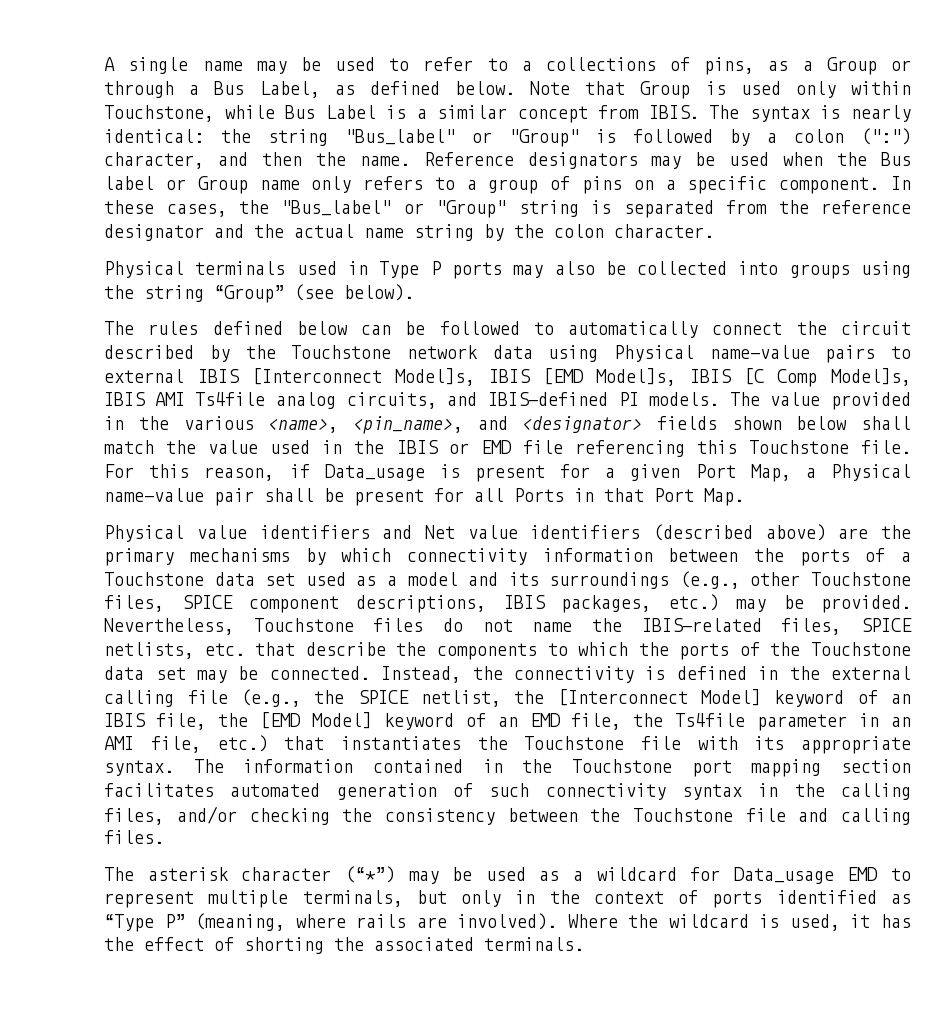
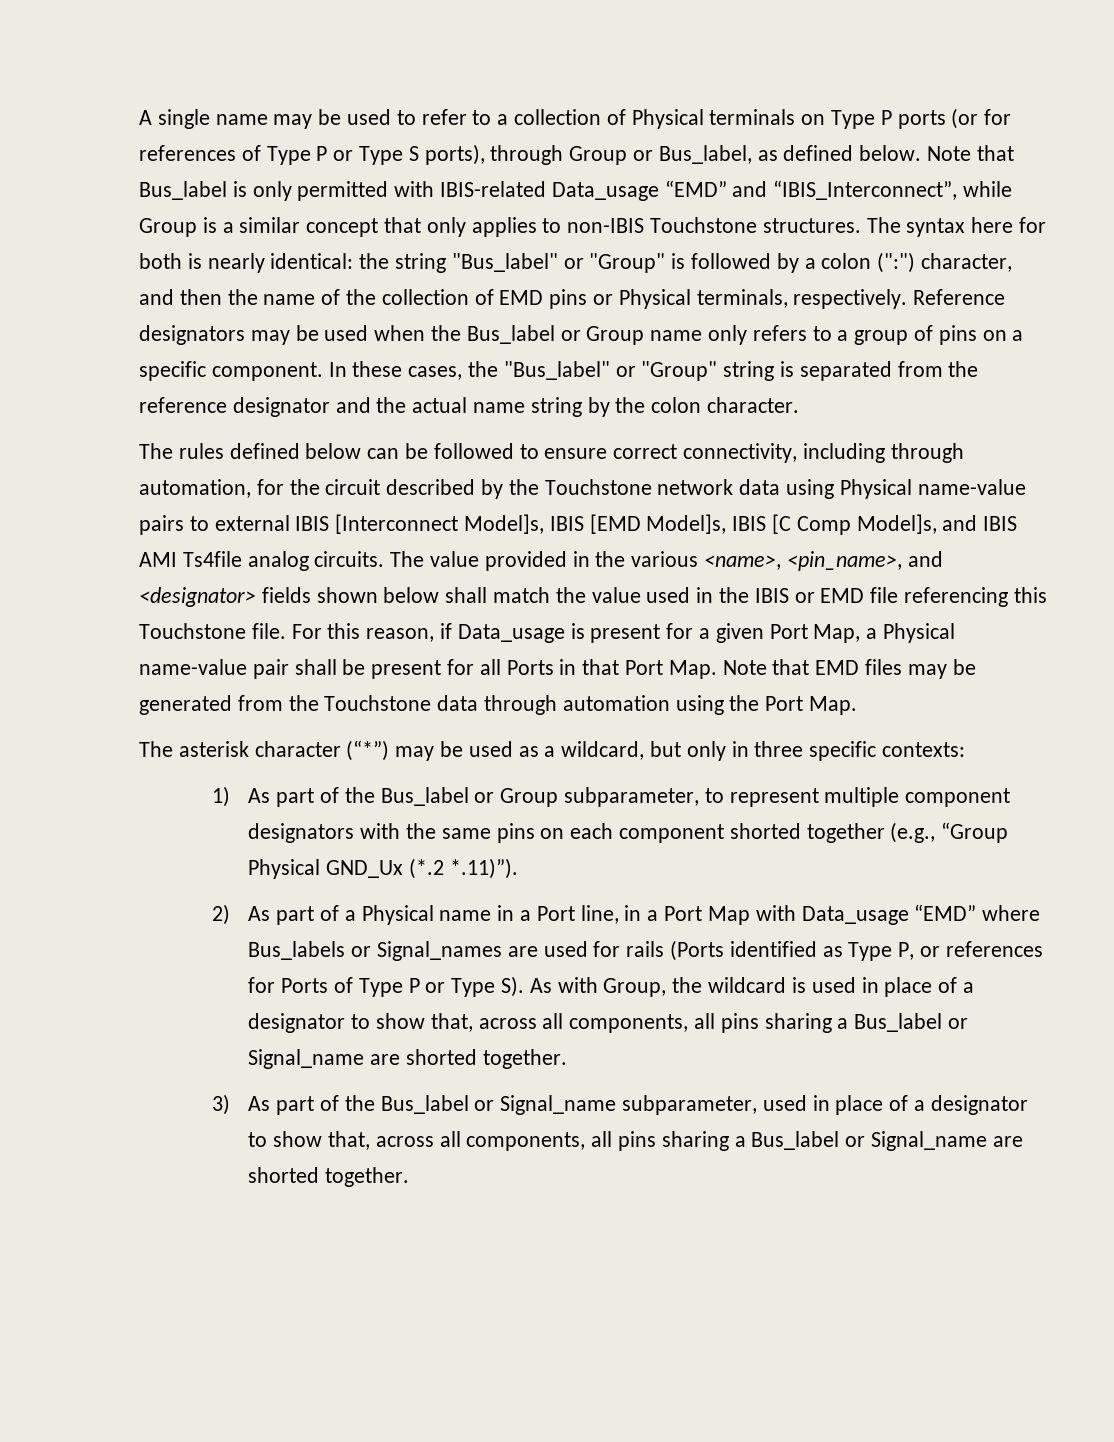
[545,57,911,75] [104,81,320,98] collections of pins, as a Group or through a Bus Label, -> [514,108,1012,129] [138,144,752,165] collection of Physical terminals on Type P ports (or for references of Type P or Type S ports), through Group or Bus_label,
[640,81,912,99] [104,105,810,123] Group is used only within Touchstone, while Bus Label is a similar concept from IBIS. The syntax -> [138,180,1013,201] [138,217,1047,237] [138,253,182,269] Bus_label is only permitted with IBIS-related Data_usage “EMD” and “IBIS_Interconnect”, while Group is a similar concept that only applies to non-IBIS Touchstone structures. The syntax here for both
[359,156,410,166] name. -> [263,289,908,309] name of the collection of EMD pins or Physical terminals, respectively.
[880,152,911,166] [104,176,155,190] Bus label -> [466,325,555,344] Bus_label
[104,261,912,279] [104,284,415,303] // Physical terminals used in Type P ports may also be collected into groups using the string “Group” (see below). -> (800, 405) none
[568,321,783,338] automatically connect -> [544,443,964,463] [138,479,284,498] ensure correct connectivity, including through automation, for
(911, 377) none -> [942,515,978,531] and
[346,392,720,409] circuits, and IBIS-defined PI models. -> [314,551,385,567] circuits.
[104,524,911,542] [104,548,911,566] [104,571,911,589] [104,594,911,613] [104,618,912,635] [104,642,911,660] [104,666,911,683] [104,689,911,707] [104,712,912,731] [104,735,911,754] [104,759,911,777] [104,783,911,800] [104,806,911,825] [104,830,165,844] // Physical value identifiers and Net value identifiers (described above) are the primary mechanisms by which connectivity information between the ports of a Touchstone data set used as a model and its surroundings (e.g., other Touchstone files, SPICE component descriptions, IBIS packages, etc.) may be provided. Nevertheless, Touchstone files do not name the IBIS-related files, SPICE netlists, etc. that describe the components to which the ports of the Touchstone data set may be connected. Instead, the connectivity is defined in the external calling file (e.g., the SPICE netlist, the [Interconnect Model] keyword of an IBIS file, the [EMD Model] keyword of an EMD file, the Ts4file parameter in an AMI file, etc.) that instantiates the Touchstone file with its appropriate syntax. The information contained in the Touchstone port mapping section facilitates automated generation of such connectivity syntax in the calling files, and/or checking the consistency between the Touchstone file and calling files. -> [722,659,976,679] [138,695,858,715] Note that EMD files may be generated from the Touchstone data through automation using the Port Map.
[596,867,911,884] [104,890,912,908] [104,913,911,932] [104,937,585,954] wildcard for Data_usage EMD to represent multiple terminals, but only in the context of ports identified as “Type P” (meaning, where rails are involved). Where the wildcard is used, it has the effect of shorting the associated terminals. -> [561,741,966,761] [211,786,1011,807] [248,822,1009,843] [248,858,518,879] [211,904,1041,925] [248,940,1043,961] [248,976,974,997] [248,1013,969,1033] [248,1049,567,1069] [211,1094,1028,1115] [248,1131,1023,1151] [248,1167,410,1187] wildcard, but only in three specific contexts: // 1) As part of the Bus_label or Group subparameter, to represent multiple component designators with the same pins on each component shorted together (e.g., “Group Physical GND_Ux (*.2 *.11)”). // 2) As part of a Physical name in a Port line, in a Port Map with Data_usage “EMD” where Bus_labels or Signal_names are used for rails (Ports identified as Type P, or references for Ports of Type P or Type S). As with Group, the wildcard is used in place of a designator to show that, across all components, all pins sharing a Bus_label or Signal_name are shorted together. // 3) As part of the Bus_label or Signal_name subparameter, used in place of a designator to show that, across all components, all pins sharing a Bus_label or Signal_name are shorted together.

